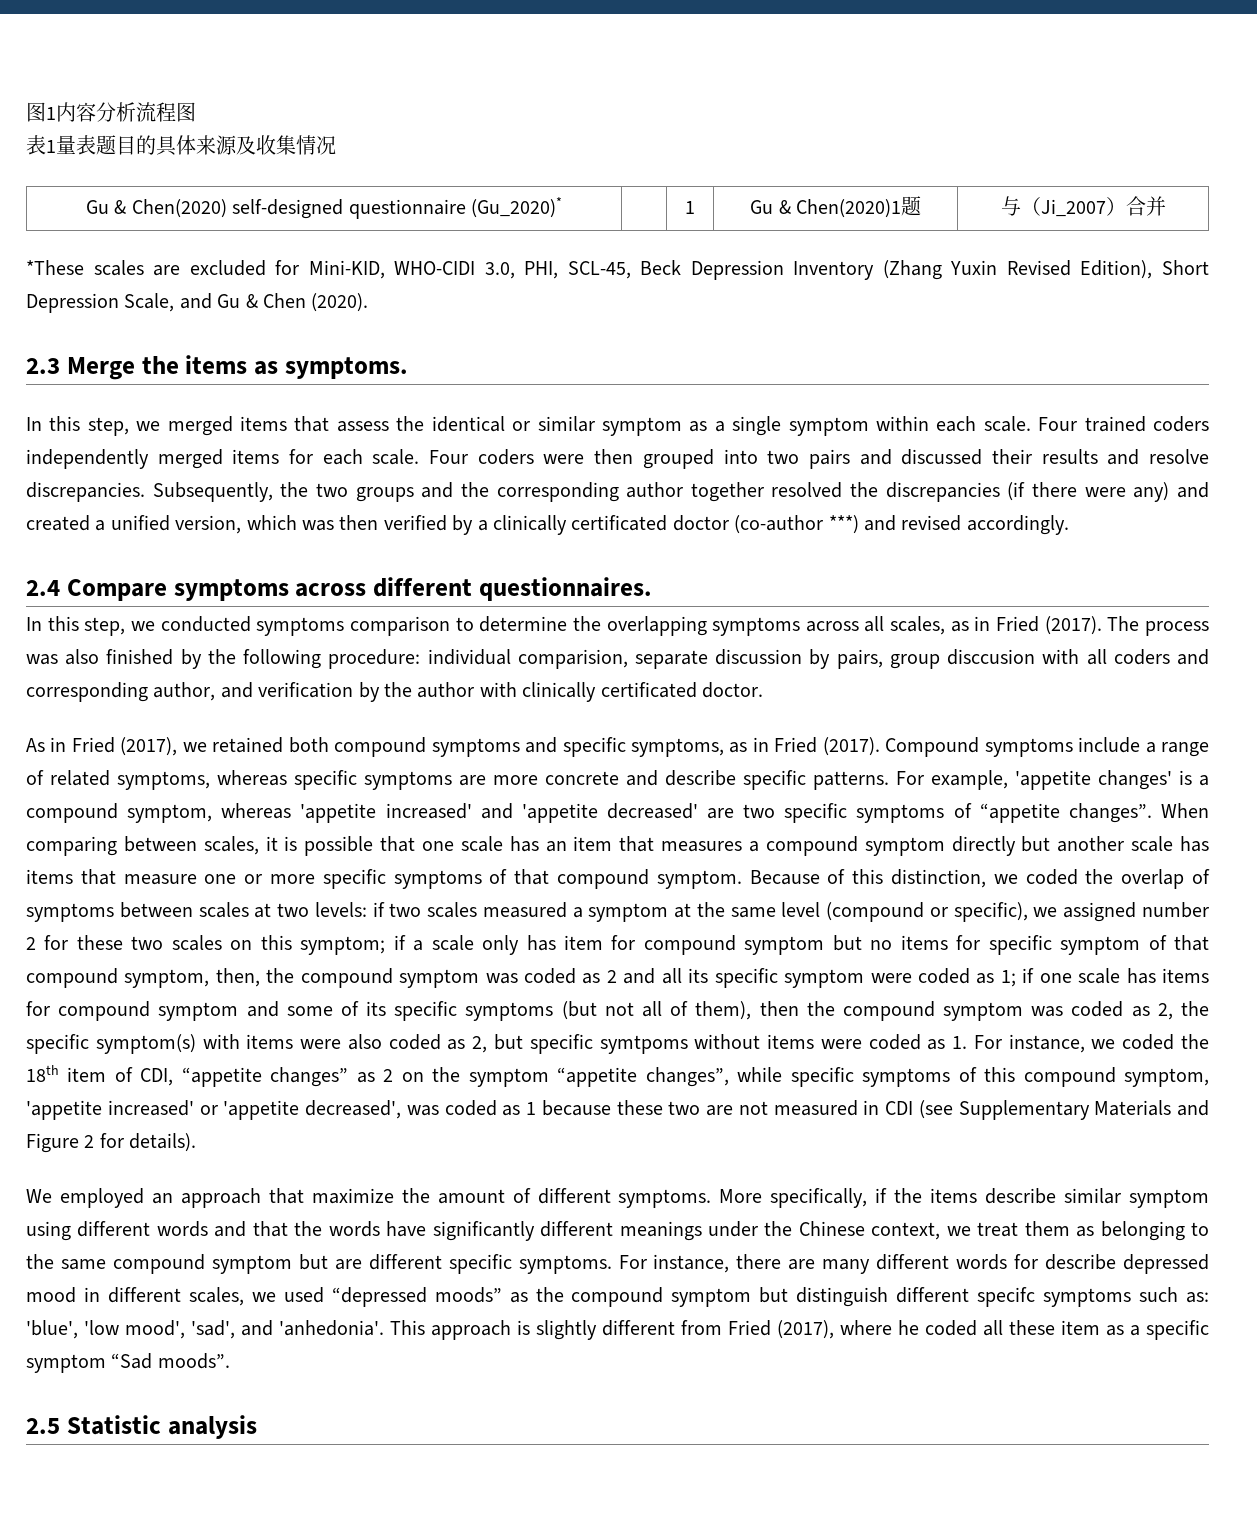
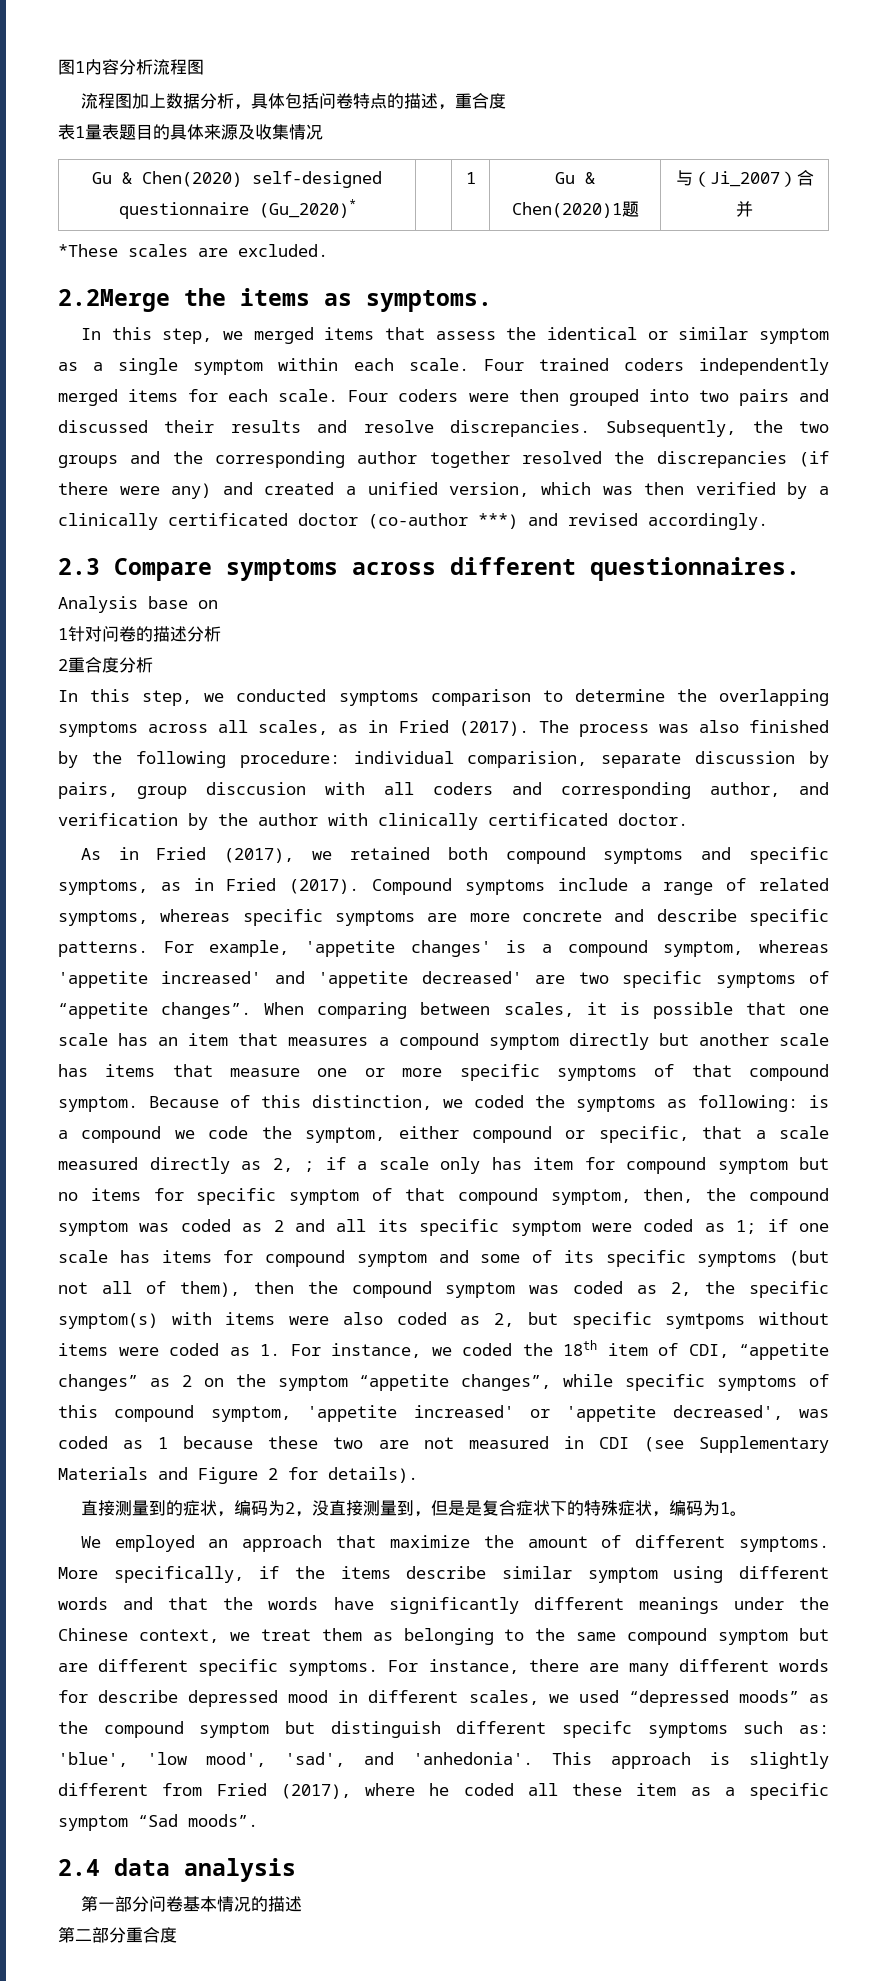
(196, 112) none -> [80,93,506,110] // 流程图加上数据分析，具体包括问卷特点的描述，重合度
[189,260,1209,280] [26,293,369,313] [26,357,135,380] excluded for Mini-KID, WHO-CIDI 3.0, PHI, SCL-45, Beck Depression Inventory (Zhang Yuxin Revised Edition), Short Depression Scale, and Gu & Chen (2020). // 2.3 Merge -> [238,244,328,257] [58,289,170,312] excluded. // 2.2Merge
[26,580,60,596] 2.4 -> [58,558,100,575] 2.3
(652, 589) none -> [58,596,218,613] [58,626,221,642] [58,657,153,673] // Analysis base on // 1针对问卷的描述分析 // 2重合度分析
[1121,869,1210,889] [26,902,1209,922] [26,935,386,955] overlap of symptoms between scales at two levels: if two scales measured a symptom at the same level (compound or specific), we assigned number 2 for these two scales on this symptom; -> [576,1095,829,1112] [58,1126,829,1143] [58,1157,314,1174] symptoms as following: is a compound we code the symptom, either compound or specific, that a scale measured directly as 2, ;
(197, 1142) none -> [80,1500,747,1517] // 直接测量到的症状，编码为2，没直接测量到，但是是复合症状下的特殊症状，编码为1。
[26,1415,161,1435] 2.5 Statistic -> [58,1858,170,1876] 2.4 data
(257, 1427) none -> [80,1896,302,1912] [58,1927,177,1943] // 第一部分问卷基本情况的描述 // 第二部分重合度

